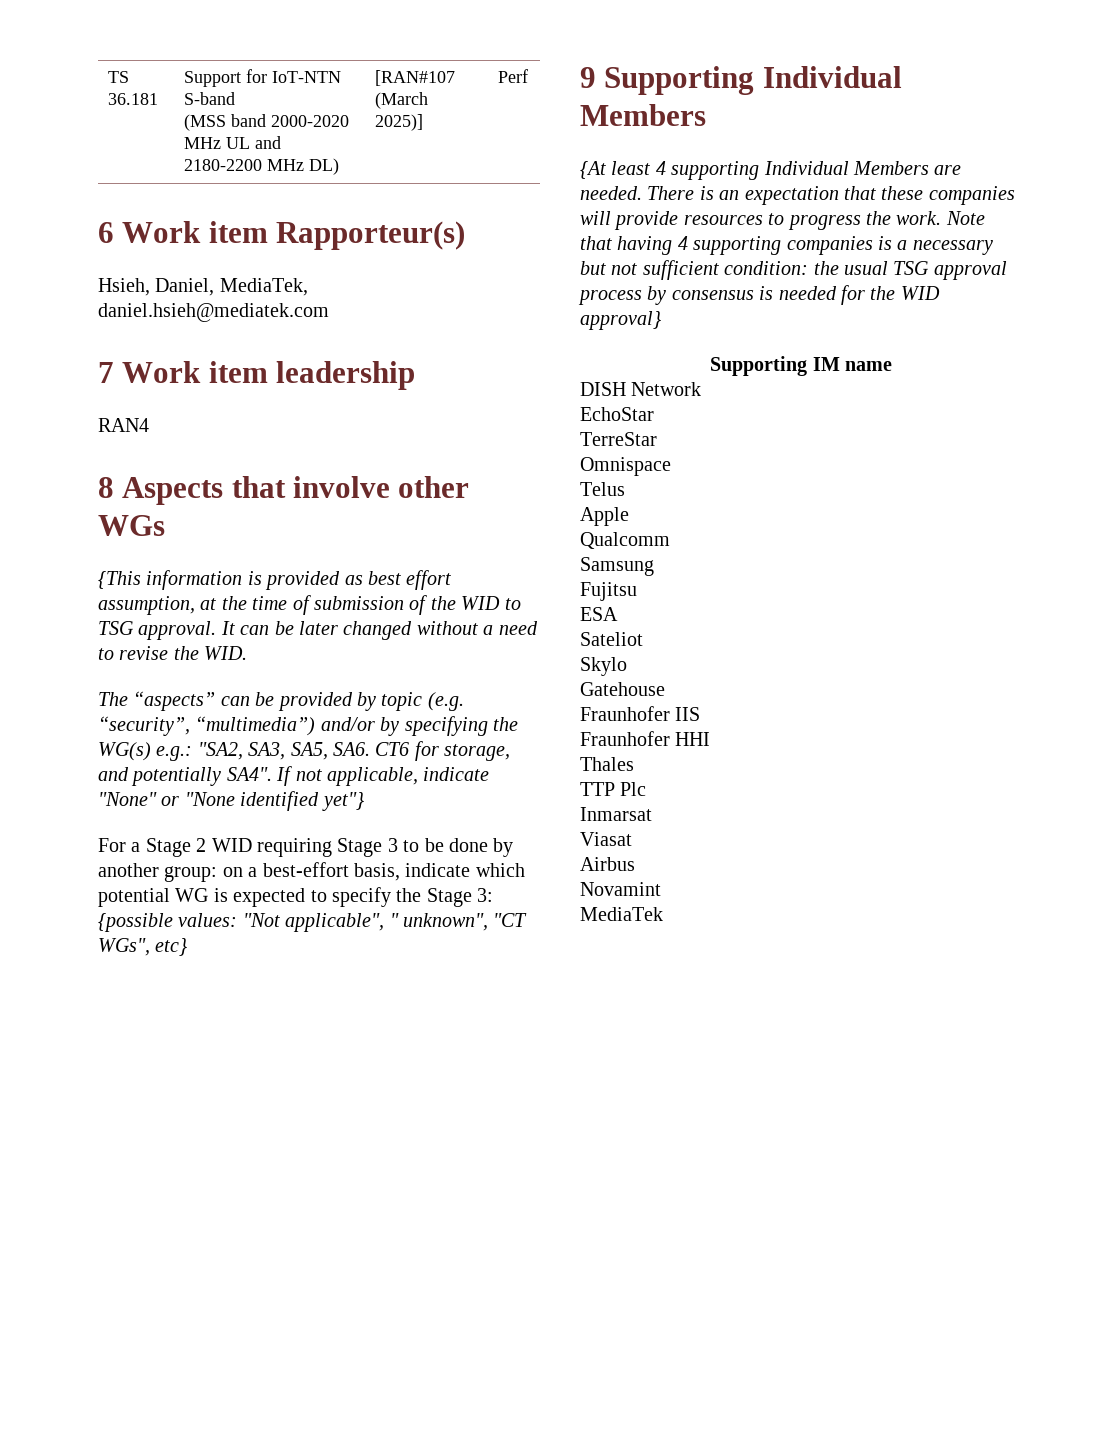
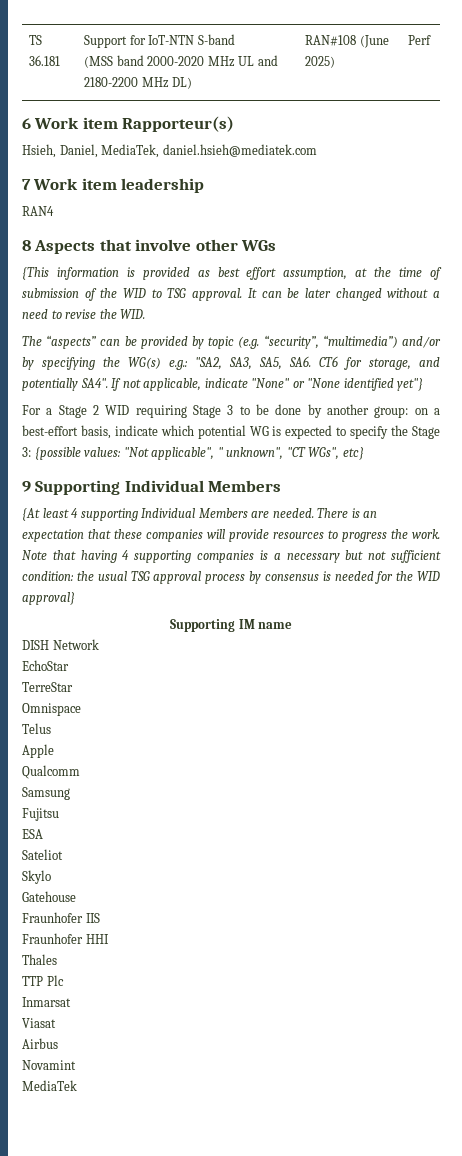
[374,70,455,86] [374,92,428,109] [374,114,423,131] [RAN#107 (March 2025)] -> [305,35,389,48] [305,56,336,68] RAN#108 (June 2025)

